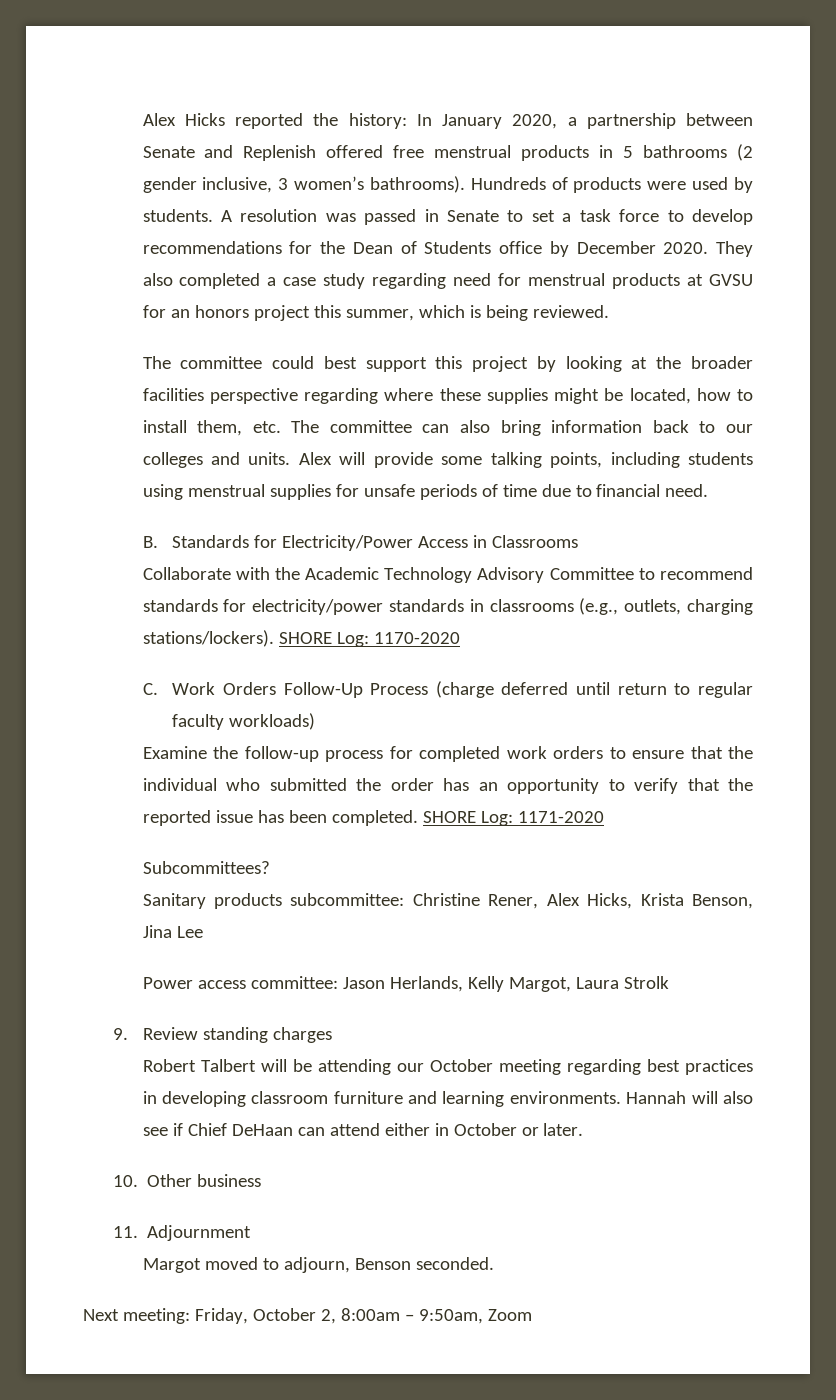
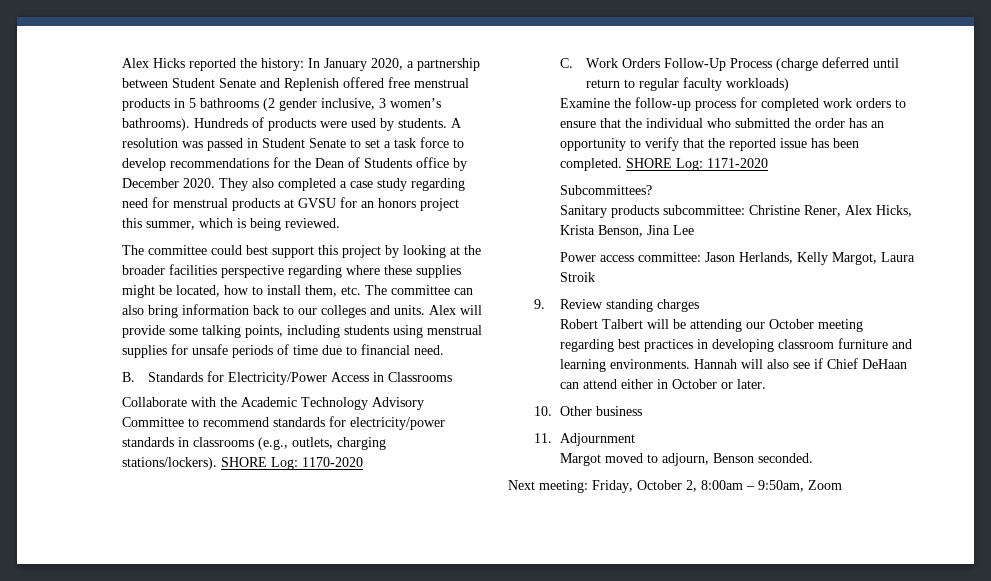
(753, 119) none -> [172,78,216,88] Student
(439, 215) none -> [262,138,306,148] Student
[623,976,669,989] Strolk -> [560,272,596,282] Stroik

